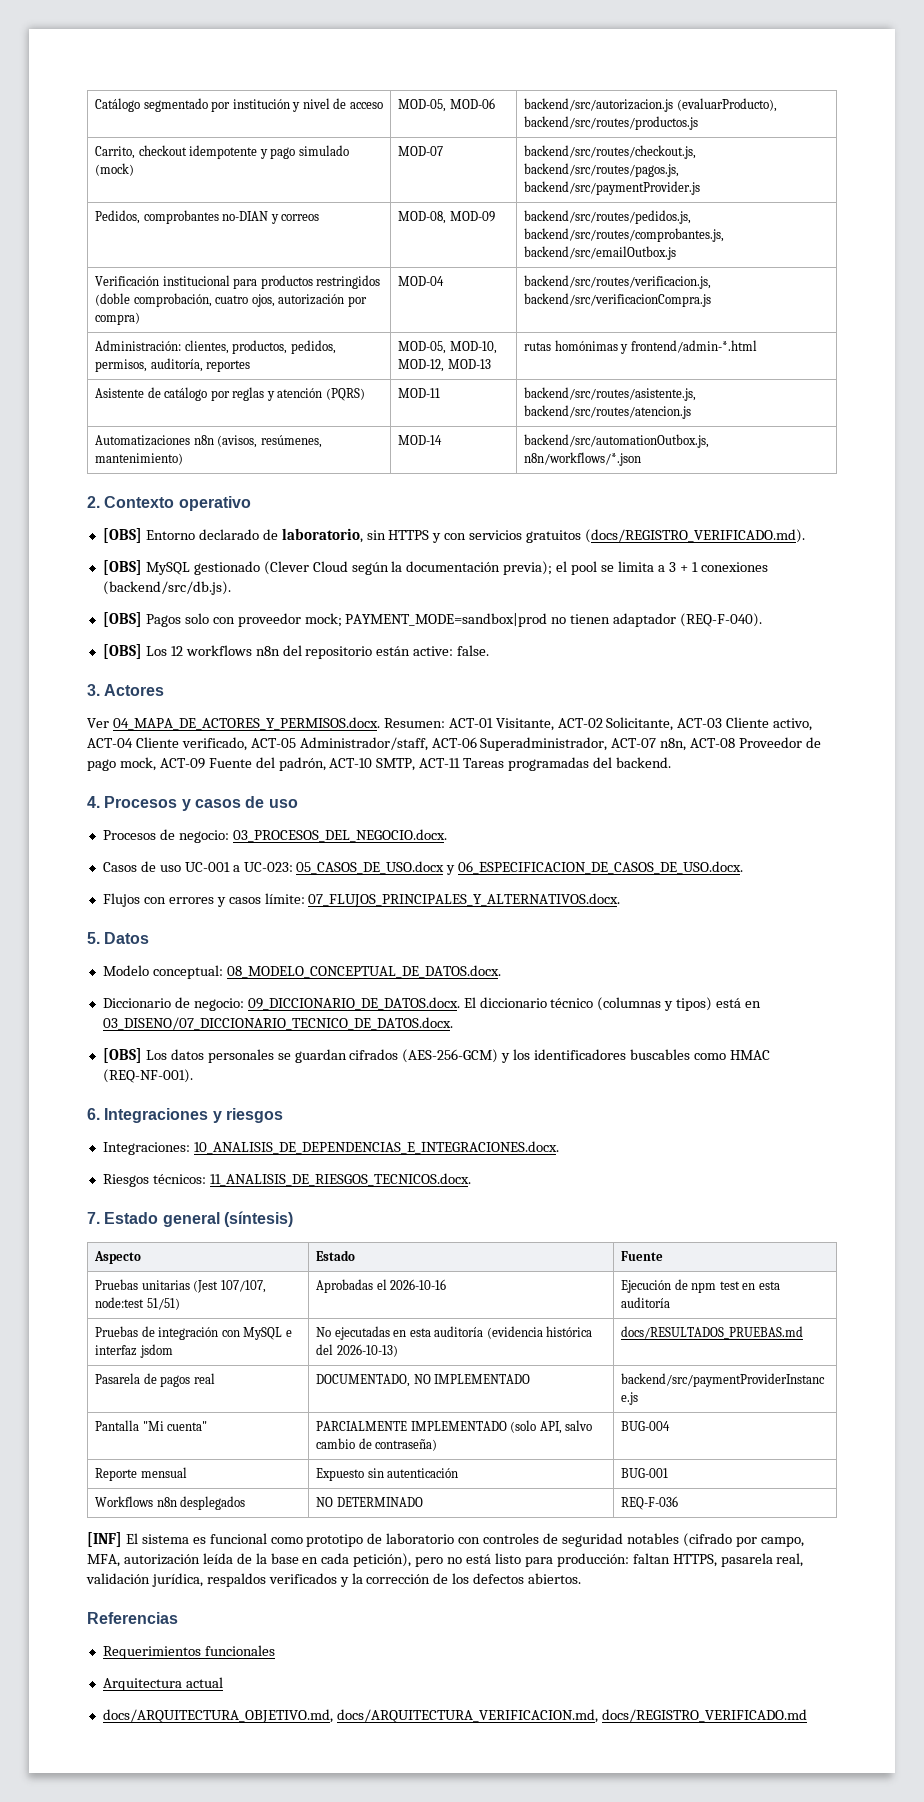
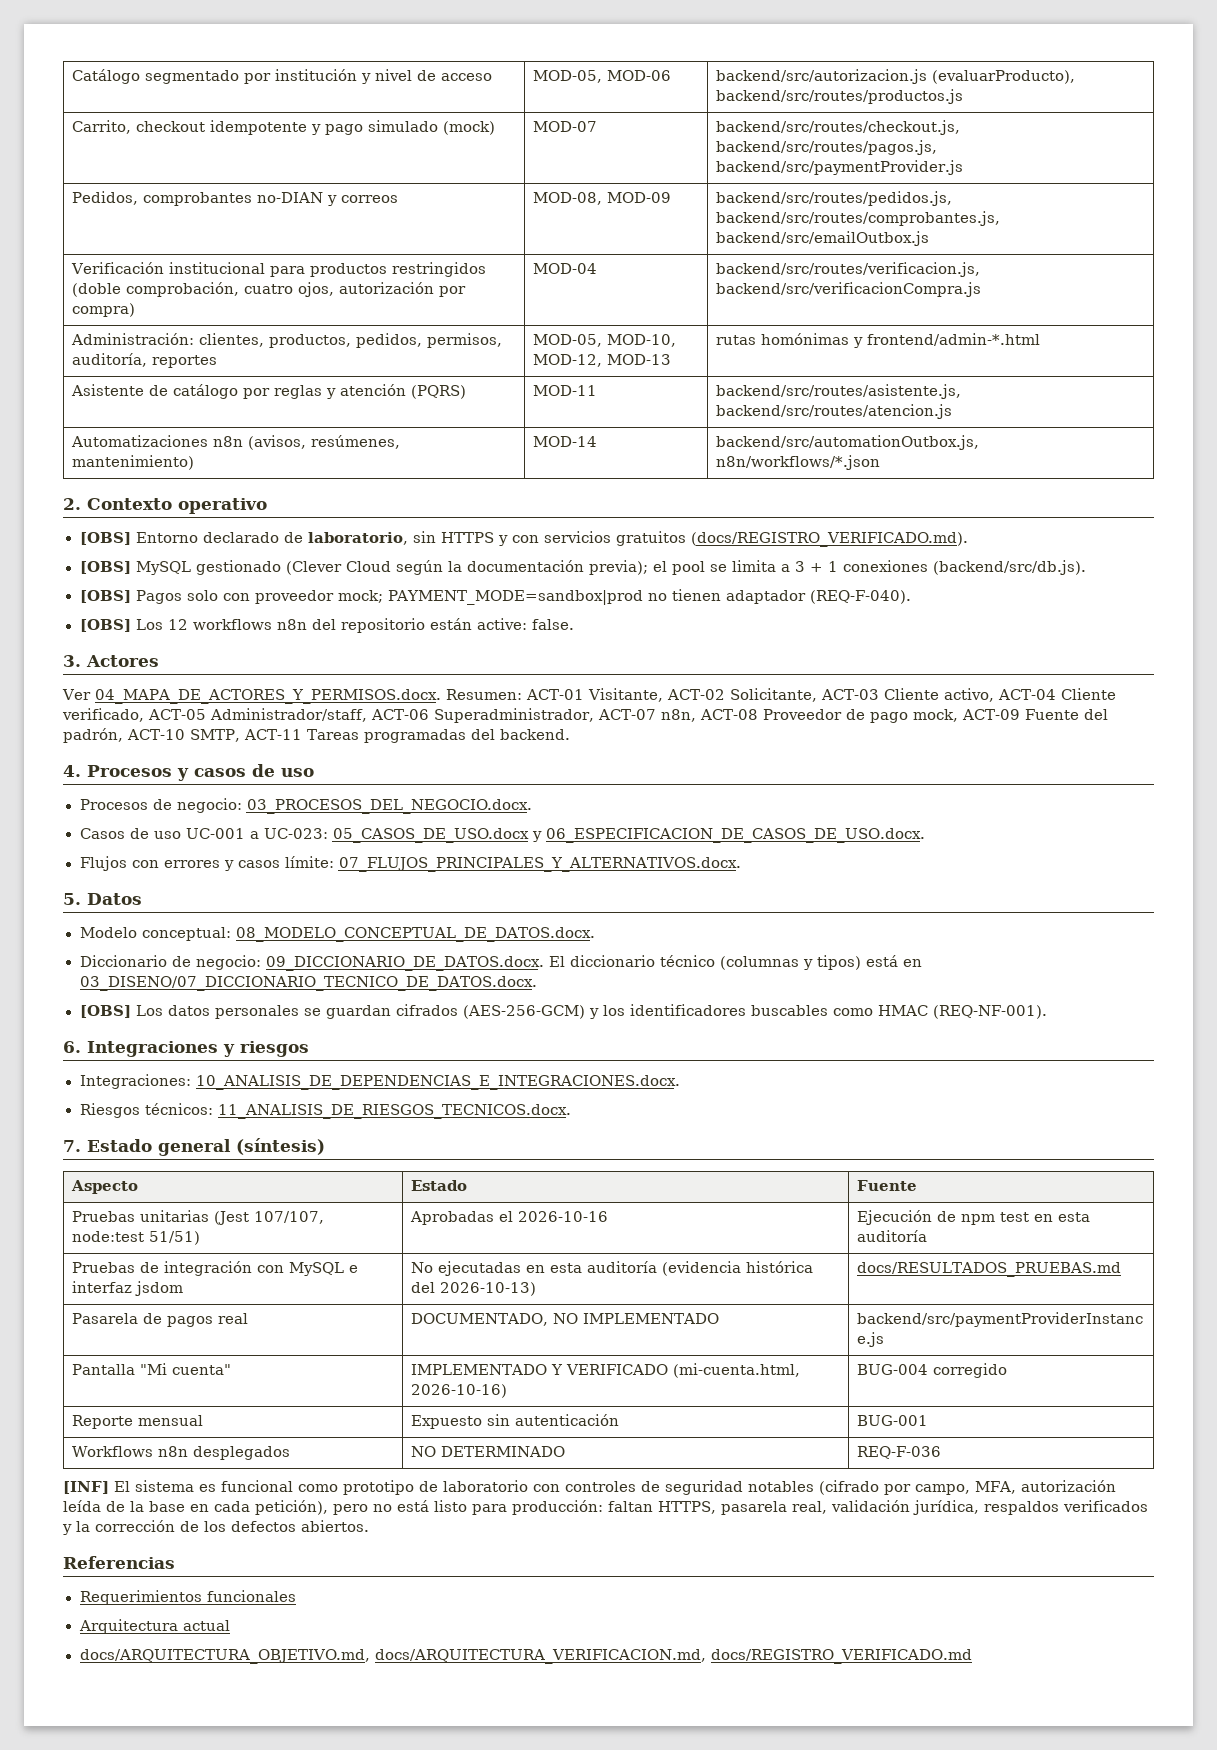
[316,1420,593,1434] [316,1438,438,1451] PARCIALMENTE IMPLEMENTADO (solo API, salvo cambio de contraseña) -> [410,1363,800,1378] [410,1384,507,1398] IMPLEMENTADO Y VERIFICADO (mi-cuenta.html, 2026-10-16)
(671, 1426) none -> [932,1363,1007,1378] corregido

